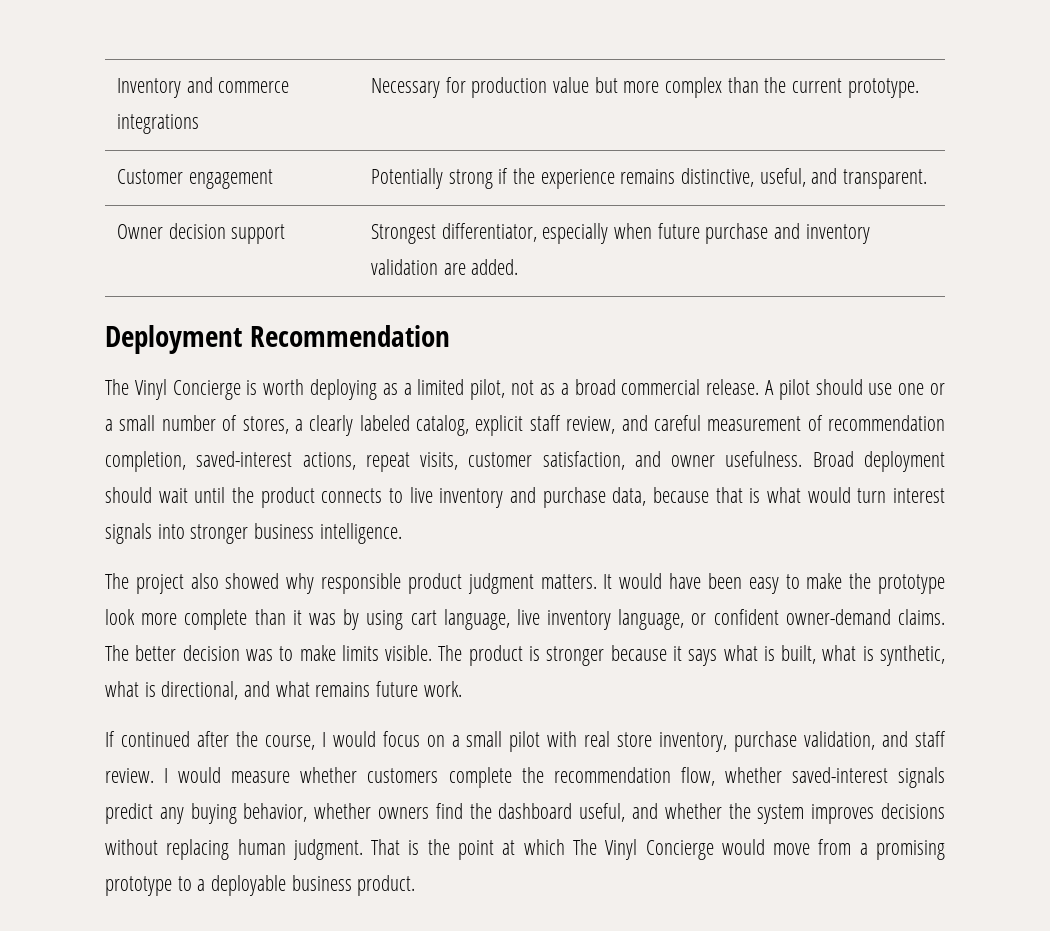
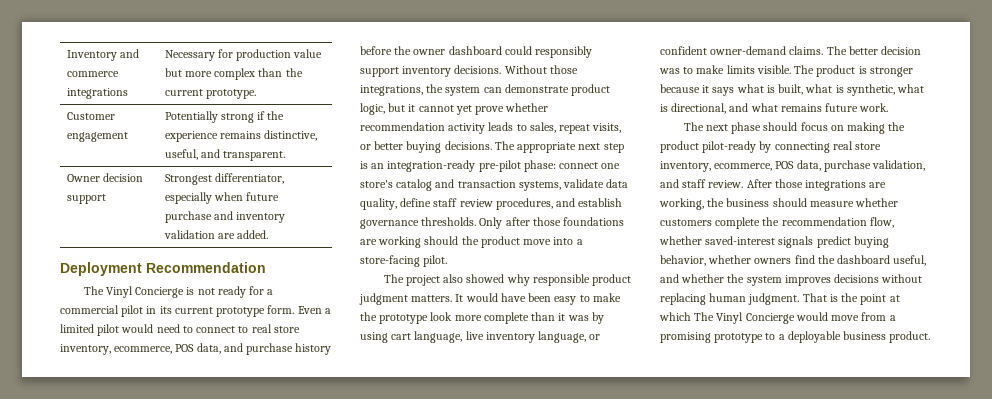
[263,379,946,400] [105,415,945,436] [105,451,945,472] [105,487,945,508] [105,523,402,544] worth deploying as a limited pilot, not as a broad commercial release. A pilot should use one or a small number of stores, a clearly labeled catalog, explicit staff review, and careful measurement of recommendation completion, saved-interest actions, repeat visits, customer satisfaction, and owner usefulness. Broad deployment should wait until the product connects to live inventory and purchase data, because that is what would turn interest signals into stronger business intelligence. -> [197,286,274,298] [60,305,331,317] [60,324,300,336] [60,343,332,355] [360,46,593,58] [360,65,578,77] [360,84,611,96] [360,103,549,115] [360,122,622,134] [360,141,624,153] [360,160,621,172] [360,179,629,191] [360,198,623,210] [360,217,625,229] [360,236,583,248] [360,255,448,267] not ready for a commercial pilot in its current prototype form. Even a limited pilot would need to connect to real store inventory, ecommerce, POS data, and purchase history before the owner dashboard could responsibly support inventory decisions. Without those integrations, the system can demonstrate product logic, but it cannot yet prove whether recommendation activity leads to sales, repeat visits, or better buying decisions. The appropriate next step is an integration-ready pre-pilot phase: connect one store's catalog and transaction systems, validate data quality, define staff review procedures, and establish governance thresholds. Only after those foundations are working should the product move into a store-facing pilot.
[105,731,728,752] If continued after the course, I would focus on a small pilot with real store inventory, -> [683,122,906,134] [660,141,882,153] [660,160,821,172] The next phase should focus on making the product pilot-ready by connecting real store inventory, ecommerce, POS data,
[164,767,222,783] I would -> [746,179,887,191] [659,198,807,210] After those integrations are working, the business should
[159,807,184,824] any -> (851, 242) none

